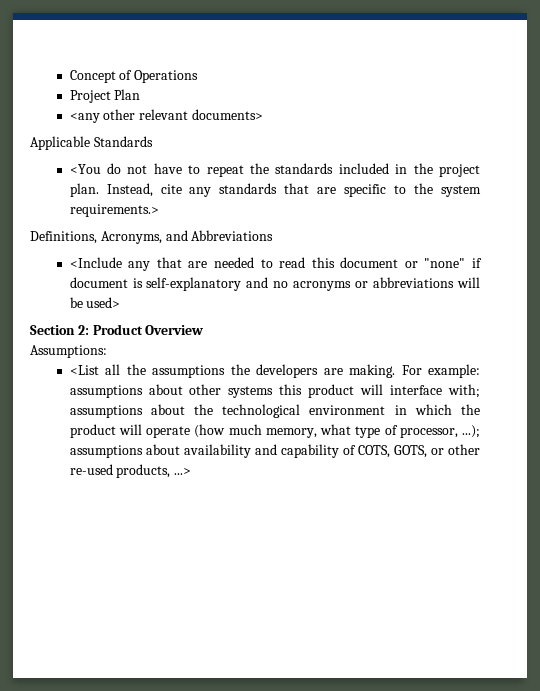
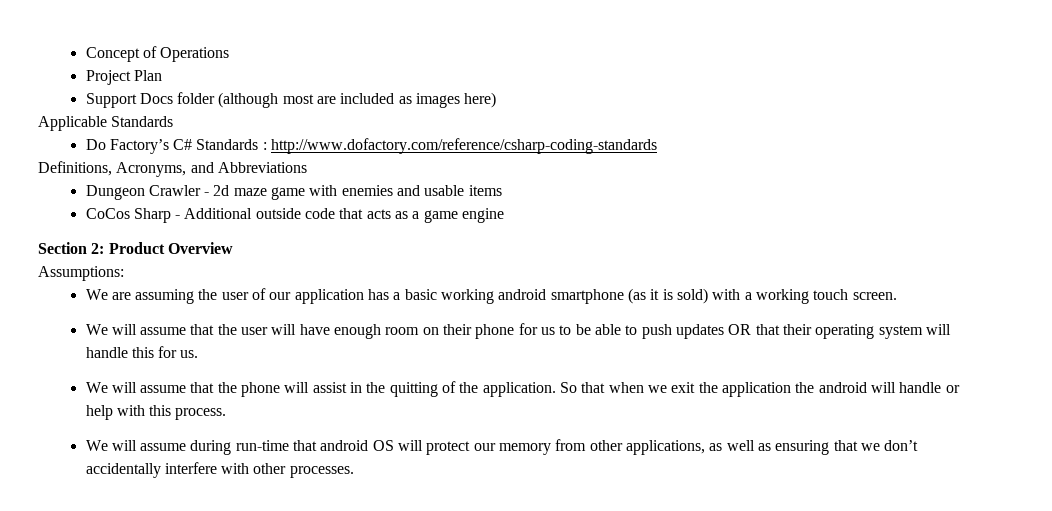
[69,109,263,123] [30,136,153,150] [69,163,480,177] [69,183,482,197] [69,204,159,217] [30,230,274,244] [69,257,482,271] [69,277,480,291] [69,297,121,308] <any other relevant documents> // Applicable Standards // <You do not have to repeat the standards included in the project plan. Instead, cite any standards that are specific to the system requirements.> // Definitions, Acronyms, and Abbreviations // <Include any that are needed to read this document or "none" if document is self-explanatory and no acronyms or abbreviations will be used> -> [85,92,497,108] [38,116,174,131] [85,138,658,154] [38,161,307,177] [85,185,502,200] [85,208,505,223] Support Docs folder (although most are included as images here) // Applicable Standards // Do Factory’s C# Standards : http://www.dofactory.com/reference/csharp-coding-standards // Definitions, Acronyms, and Abbreviations // Dungeon Crawler - 2d maze game with enemies and usable items // CoCos Sharp - Additional outside code that acts as a game engine
[69,364,480,378] [69,384,480,398] [69,404,480,418] [69,424,480,438] [69,444,480,458] [69,464,192,478] <List all the assumptions the developers are making. For example: assumptions about other systems this product will interface with; assumptions about the technological environment in which the product will operate (how much memory, what type of processor, ...); assumptions about availability and capability of COTS, GOTS, or other re-used products, ...> -> [85,288,897,304] [85,323,951,339] [85,346,199,358] [85,381,960,397] [85,405,227,420] [85,439,919,455] [85,462,354,478] We are assuming the user of our application has a basic working android smartphone (as it is sold) with a working touch screen. // We will assume that the user will have enough room on their phone for us to be able to push updates OR that their operating system will handle this for us. // We will assume that the phone will assist in the quitting of the application. So that when we exit the application the android will handle or help with this process. // We will assume during run-time that android OS will protect our memory from other applications, as well as ensuring that we don’t accidentally interfere with other processes.

